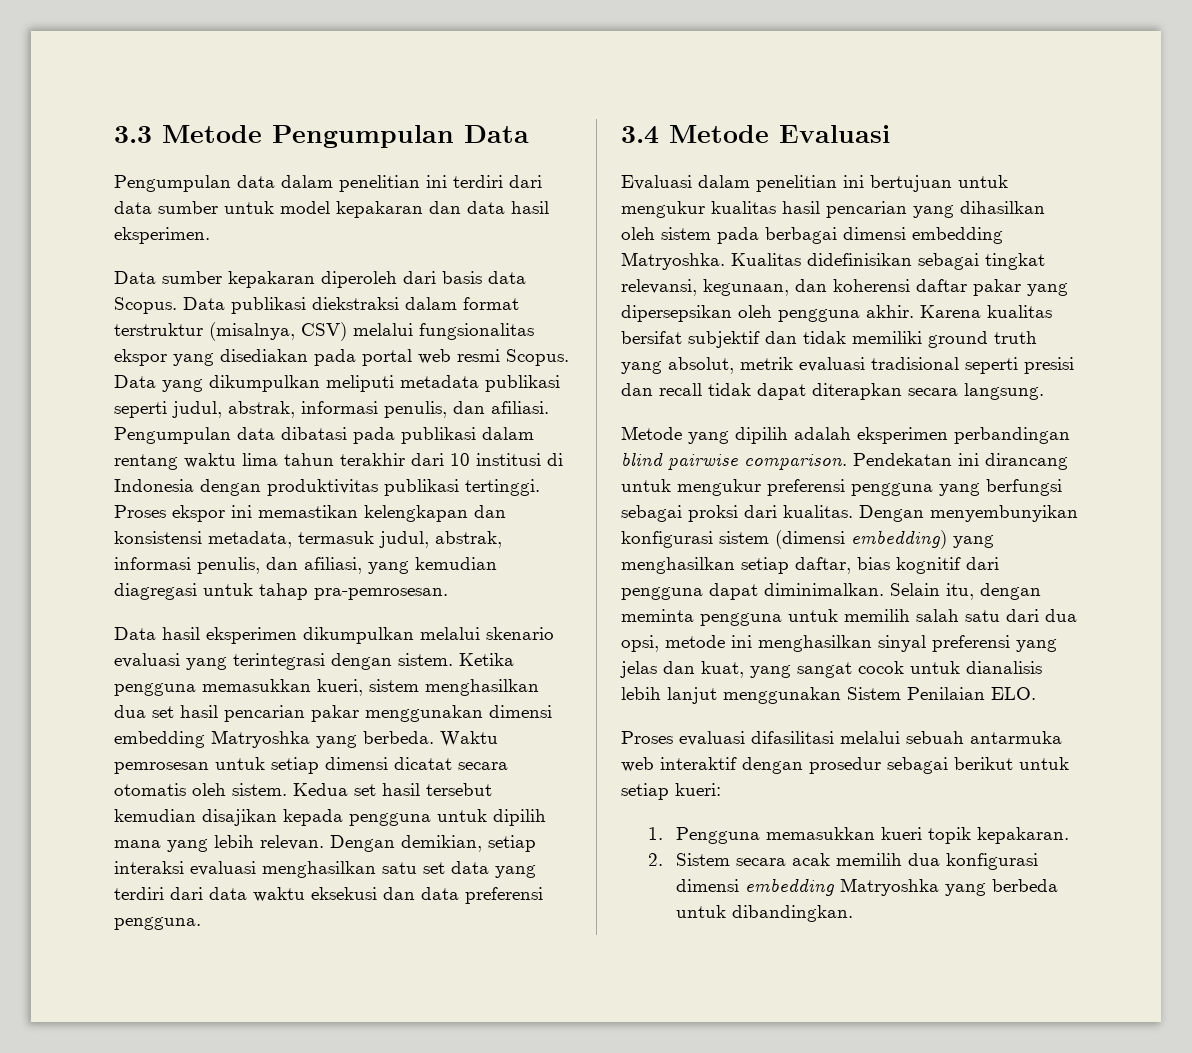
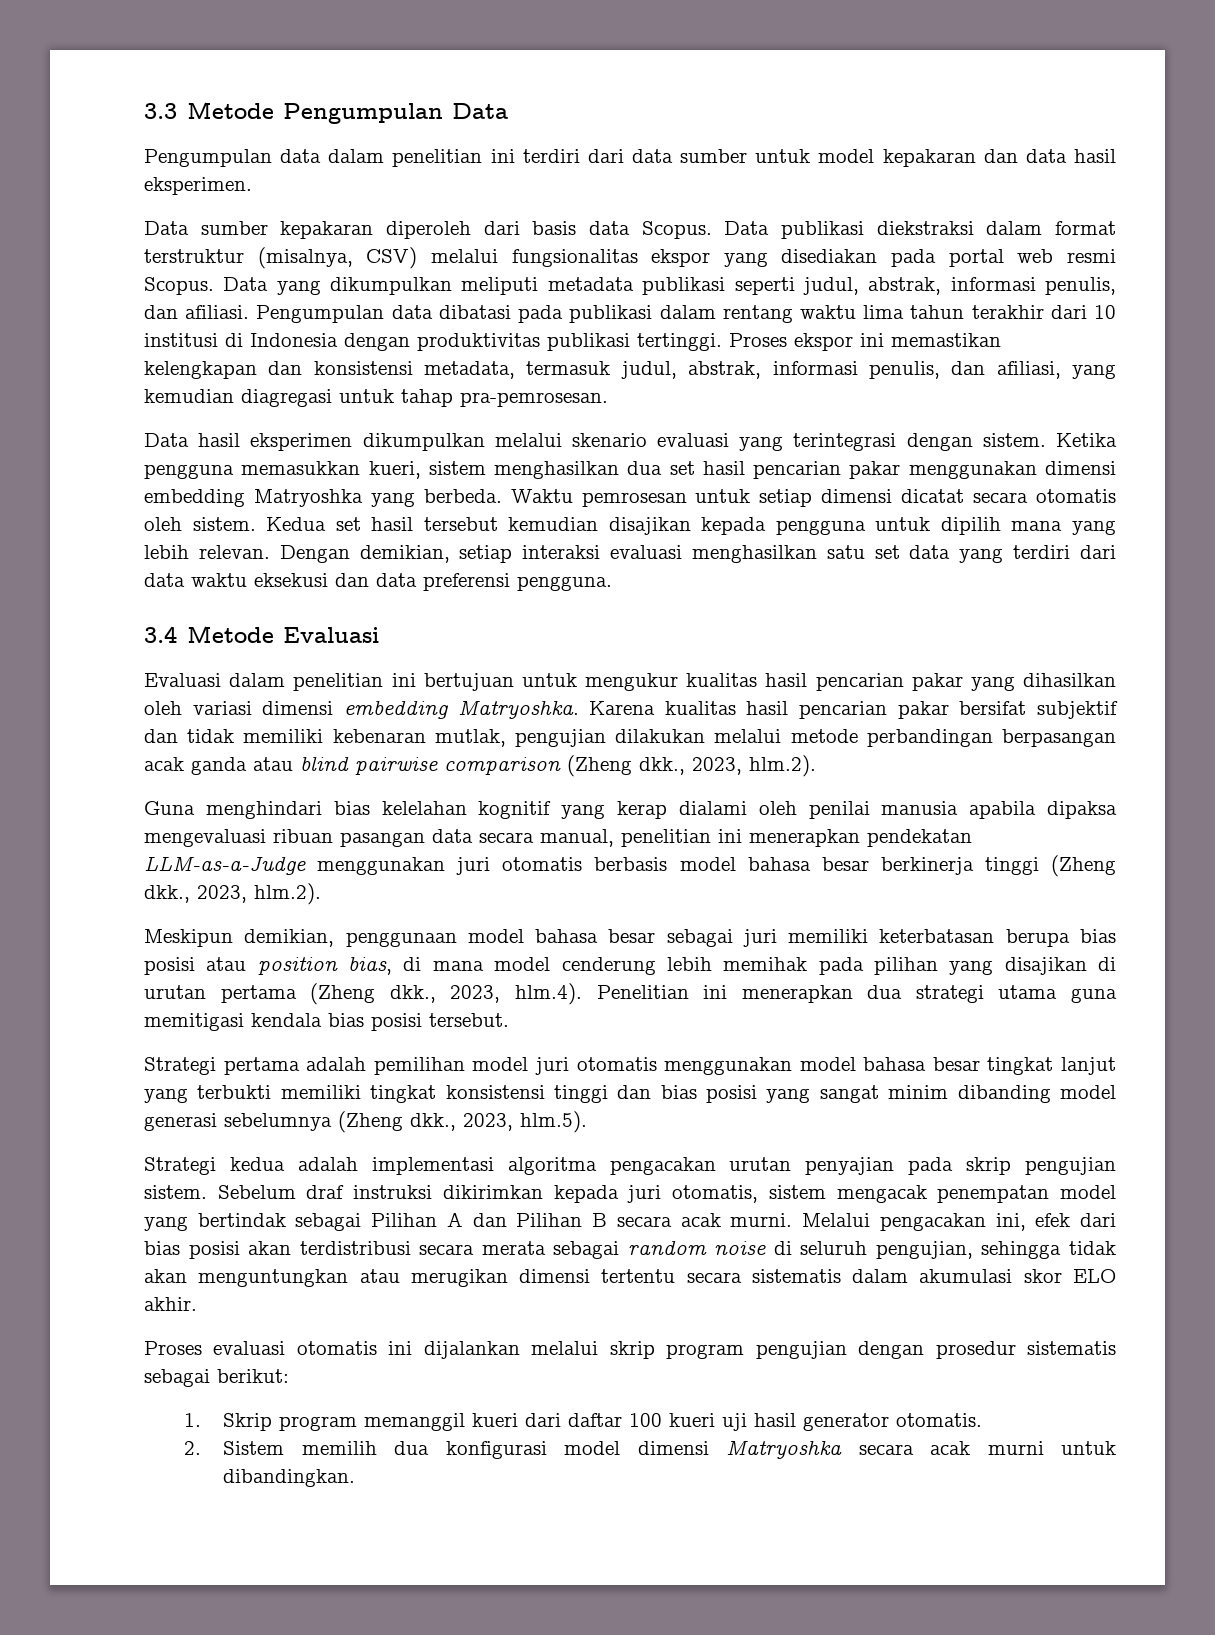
(907, 209) none -> [911,673,963,691] pakar
[661,227,1003,244] [621,252,1045,270] [621,279,1068,296] [621,305,1052,322] sistem pada berbagai dimensi embedding Matryoshka. Kualitas didefinisikan sebagai tingkat relevansi, kegunaan, dan koherensi daftar pakar yang dipersepsikan oleh pengguna akhir. Karena kualitas -> [192,700,949,719] variasi dimensi embedding Matryoshka. Karena kualitas hasil pencarian pakar
[928,331,1037,348] [621,357,1074,374] [621,383,1044,400] [621,426,1070,444] [621,452,1068,470] [621,479,1062,496] [621,505,1078,522] [621,530,994,549] [621,557,999,574] [621,583,1041,600] [621,609,1077,626] [621,635,1057,652] [620,661,1042,678] [621,687,1036,704] [621,731,1062,746] [621,757,1069,774] [621,783,721,800] [648,827,1069,844] ground truth yang absolut, metrik evaluasi tradisional seperti presisi dan recall tidak dapat diterapkan secara langsung. // Metode yang dipilih adalah eksperimen perbandingan blind pairwise comparison. Pendekatan ini dirancang untuk mengukur preferensi pengguna yang berfungsi sebagai proksi dari kualitas. Dengan menyembunyikan konfigurasi sistem (dimensi embedding) yang menghasilkan setiap daftar, bias kognitif dari pengguna dapat diminimalkan. Selain itu, dengan meminta pengguna untuk memilih salah satu dari dua opsi, metode ini menghasilkan sinyal preferensi yang jelas dan kuat, yang sangat cocok untuk dianalisis lebih lanjut menggunakan Sistem Penilaian ELO. // Proses evaluasi difasilitasi melalui sebuah antarmuka web interaktif dengan prosedur sebagai berikut untuk setiap kueri: // 1. Pengguna memasukkan kueri topik kepakaran. -> [332,729,1117,747] [144,755,816,777] [144,801,1118,819] [144,829,972,847] [144,855,1117,877] [144,883,321,905] [144,929,1116,947] [144,956,1116,975] [144,983,1118,1005] [144,1013,509,1031] [144,1057,1117,1075] [144,1085,1116,1103] [144,1111,587,1133] [144,1157,1116,1175] [144,1185,1116,1203] [144,1212,1117,1231] [144,1241,1116,1259] [144,1269,1116,1287] [144,1297,197,1311] [144,1341,1116,1359] [144,1369,289,1387] [183,1413,983,1431] kebenaran mutlak, pengujian dilakukan melalui metode perbandingan berpasangan acak ganda atau blind pairwise comparison (Zheng dkk., 2023, hlm.2). // Guna menghindari bias kelelahan kognitif yang kerap dialami oleh penilai manusia apabila dipaksa mengevaluasi ribuan pasangan data secara manual, penelitian ini menerapkan pendekatan LLM-as-a-Judge menggunakan juri otomatis berbasis model bahasa besar berkinerja tinggi (Zheng dkk., 2023, hlm.2). // Meskipun demikian, penggunaan model bahasa besar sebagai juri memiliki keterbatasan berupa bias posisi atau position bias, di mana model cenderung lebih memihak pada pilihan yang disajikan di urutan pertama (Zheng dkk., 2023, hlm.4). Penelitian ini menerapkan dua strategi utama guna memitigasi kendala bias posisi tersebut. // Strategi pertama adalah pemilihan model juri otomatis menggunakan model bahasa besar tingkat lanjut yang terbukti memiliki tingkat konsistensi tinggi dan bias posisi yang sangat minim dibanding model generasi sebelumnya (Zheng dkk., 2023, hlm.5). // Strategi kedua adalah implementasi algoritma pengacakan urutan penyajian pada skrip pengujian sistem. Sebelum draf instruksi dikirimkan kepada juri otomatis, sistem mengacak penempatan model yang bertindak sebagai Pilihan A dan Pilihan B secara acak murni. Melalui pengacakan ini, efek dari bias posisi akan terdistribusi secara merata sebagai random noise di seluruh pengujian, sehingga tidak akan menguntungkan atau merugikan dimensi tertentu secara sistematis dalam akumulasi skor ELO akhir. // Proses evaluasi otomatis ini dijalankan melalui skrip program pengujian dengan prosedur sistematis sebagai berikut: // 1. Skrip program memanggil kueri dari daftar 100 kueri uji hasil generator otomatis.
[735,853,830,866] secara acak -> (285, 1448) none
[675,878,1058,896] dimensi embedding Matryoshka yang berbeda -> [564,1440,1044,1459] model dimensi Matryoshka secara acak murni

